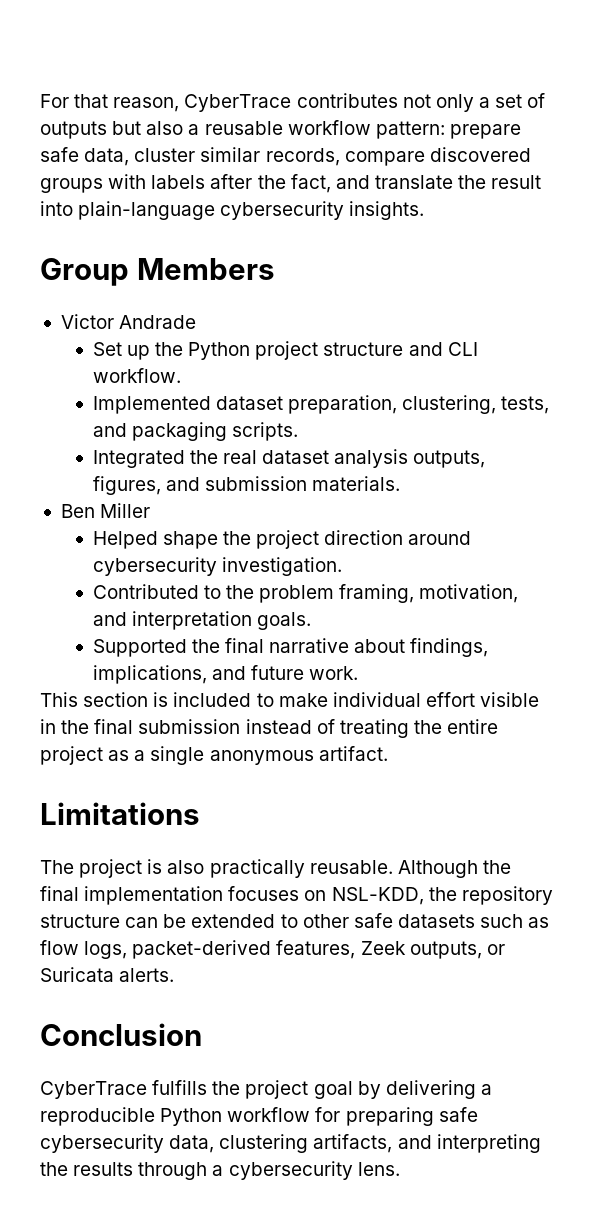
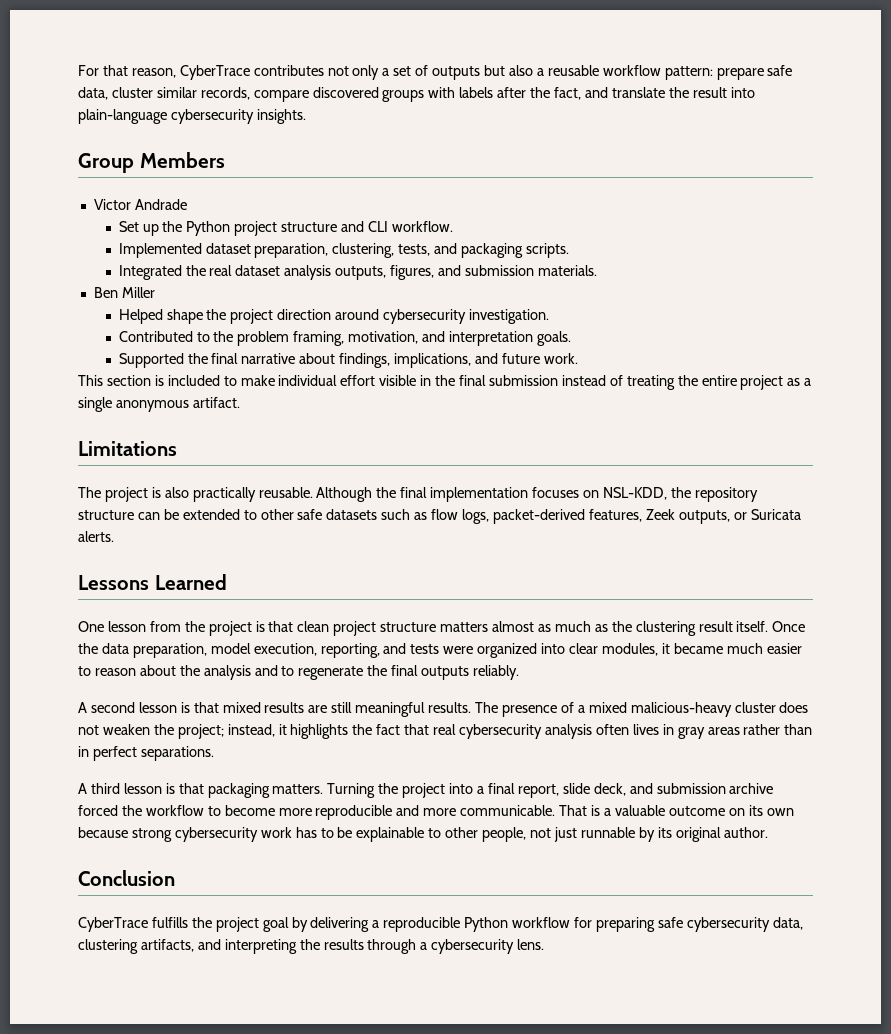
(175, 975) none -> [78,574,227,590] [78,621,806,636] [78,643,802,658] [78,665,520,680] [78,702,809,717] [78,724,813,739] [78,746,214,761] [78,783,774,798] [78,805,794,820] [78,827,768,842] // Lessons Learned // One lesson from the project is that clean project structure matters almost as much as the clustering result itself. Once the data preparation, model execution, reporting, and tests were organized into clear modules, it became much easier to reason about the analysis and to regenerate the final outputs reliably. // A second lesson is that mixed results are still meaningful results. The presence of a mixed malicious-heavy cluster does not weaken the project; instead, it highlights the fact that real cybersecurity analysis often lives in gray areas rather than in perfect separations. // A third lesson is that packaging matters. Turning the project into a final report, slide deck, and submission archive forced the workflow to become more reproducible and more communicable. That is a valuable outcome on its own because strong cybersecurity work has to be explainable to other people, not just runnable by its original author.

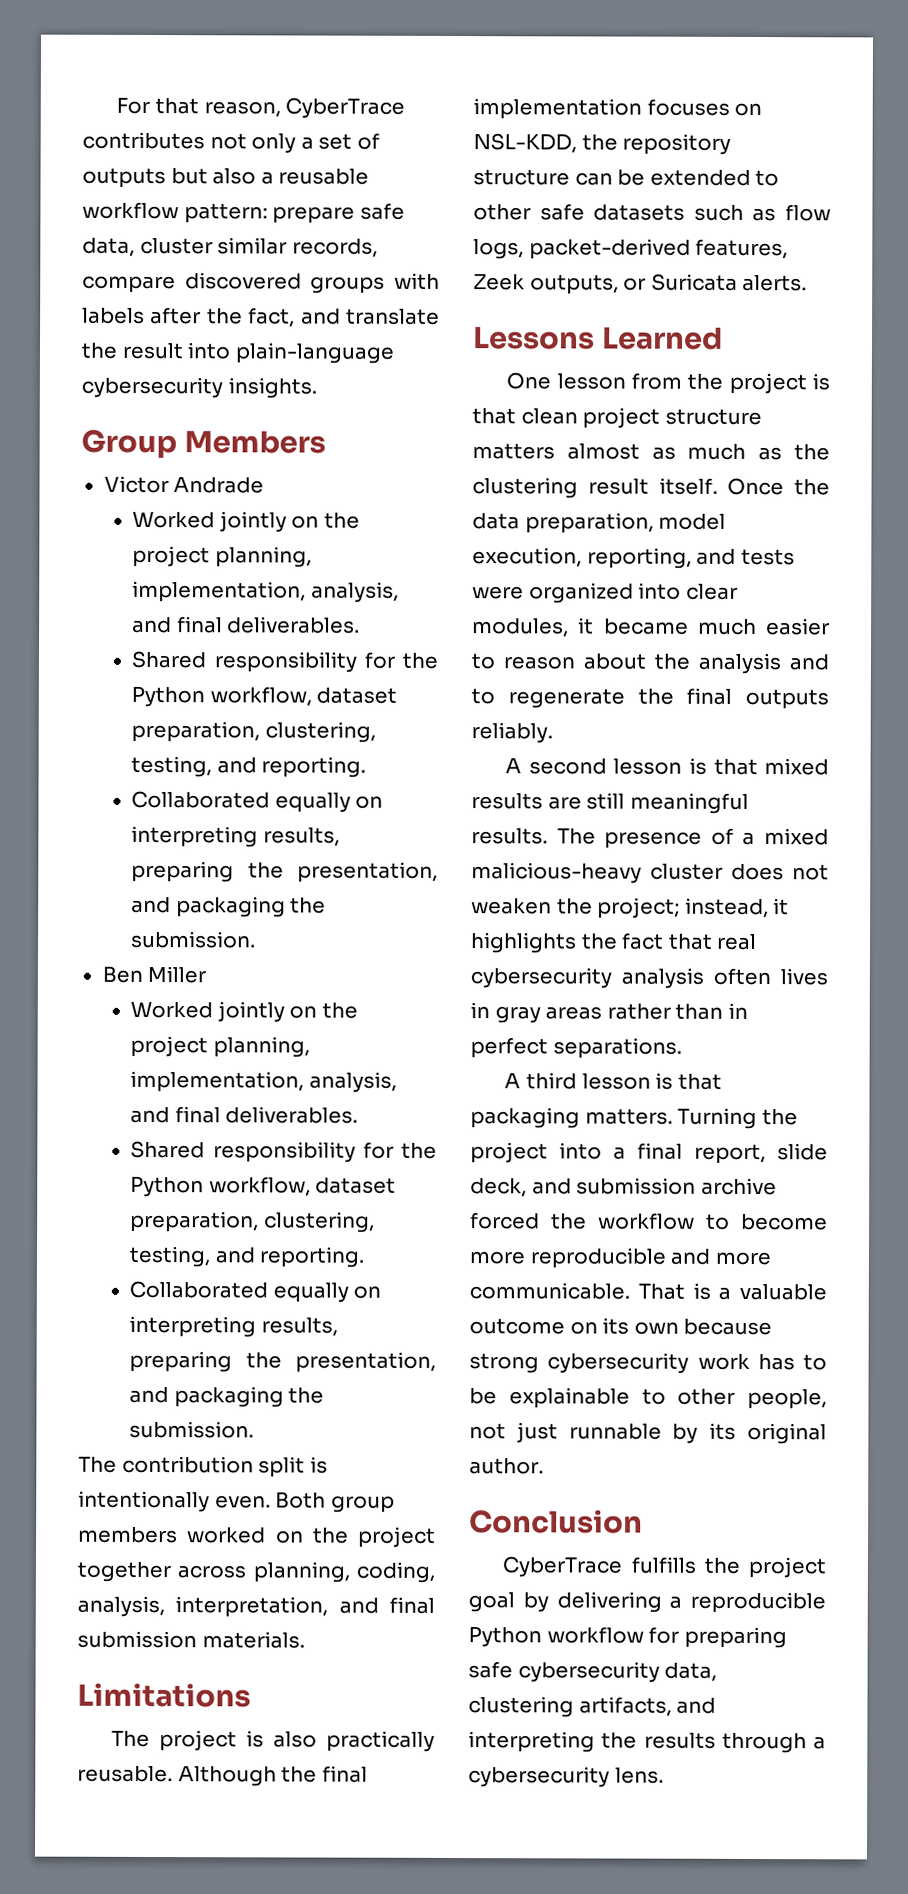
[118,221,453,236] [118,243,570,258] [118,265,597,280] [93,287,155,298] [118,309,550,324] [118,331,571,346] [118,353,578,368] [78,375,812,390] [78,397,240,412] Set up the Python project structure and CLI workflow. // Implemented dataset preparation, clustering, tests, and packaging scripts. // Integrated the real dataset analysis outputs, figures, and submission materials. // Ben Miller // Helped shape the project direction around cybersecurity investigation. // Contributed to the problem framing, motivation, and interpretation goals. // Supported the final narrative about findings, implications, and future work. // This section is included to make individual effort visible in the final submission instead of treating the entire project as a single anonymous artifact. -> [132,511,360,533] [132,545,312,568] [132,580,399,603] [132,616,361,634] [131,650,438,673] [131,685,398,708] [131,720,376,743] [131,755,367,778] [131,790,384,813] [131,825,340,848] [131,860,438,883] [131,896,327,918] [130,930,257,949] [101,965,207,984] [130,1001,358,1023] [130,1035,310,1058] [130,1070,397,1093] [130,1106,359,1124] [130,1140,437,1163] [130,1175,397,1198] [130,1210,375,1233] [129,1245,366,1268] [129,1280,382,1303] [129,1315,338,1338] [129,1350,436,1373] [129,1386,325,1408] [129,1420,255,1439] [78,1455,328,1478] [78,1490,395,1513] [78,1526,436,1548] [77,1561,435,1583] [77,1595,435,1618] [77,1630,305,1649] Worked jointly on the project planning, implementation, analysis, and final deliverables. // Shared responsibility for the Python workflow, dataset preparation, clustering, testing, and reporting. // Collaborated equally on interpreting results, preparing the presentation, and packaging the submission. // Ben Miller // Worked jointly on the project planning, implementation, analysis, and final deliverables. // Shared responsibility for the Python workflow, dataset preparation, clustering, testing, and reporting. // Collaborated equally on interpreting results, preparing the presentation, and packaging the submission. // The contribution split is intentionally even. Both group members worked on the project together across planning, coding, analysis, interpretation, and final submission materials.

